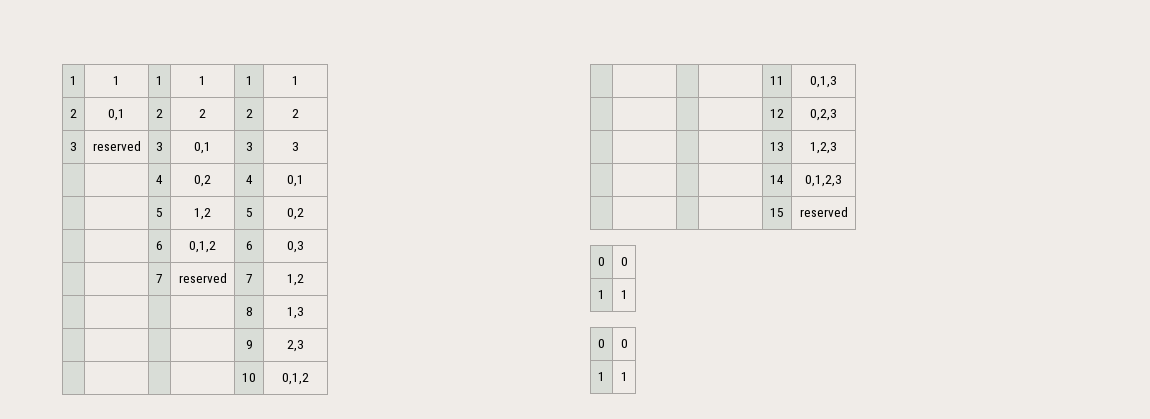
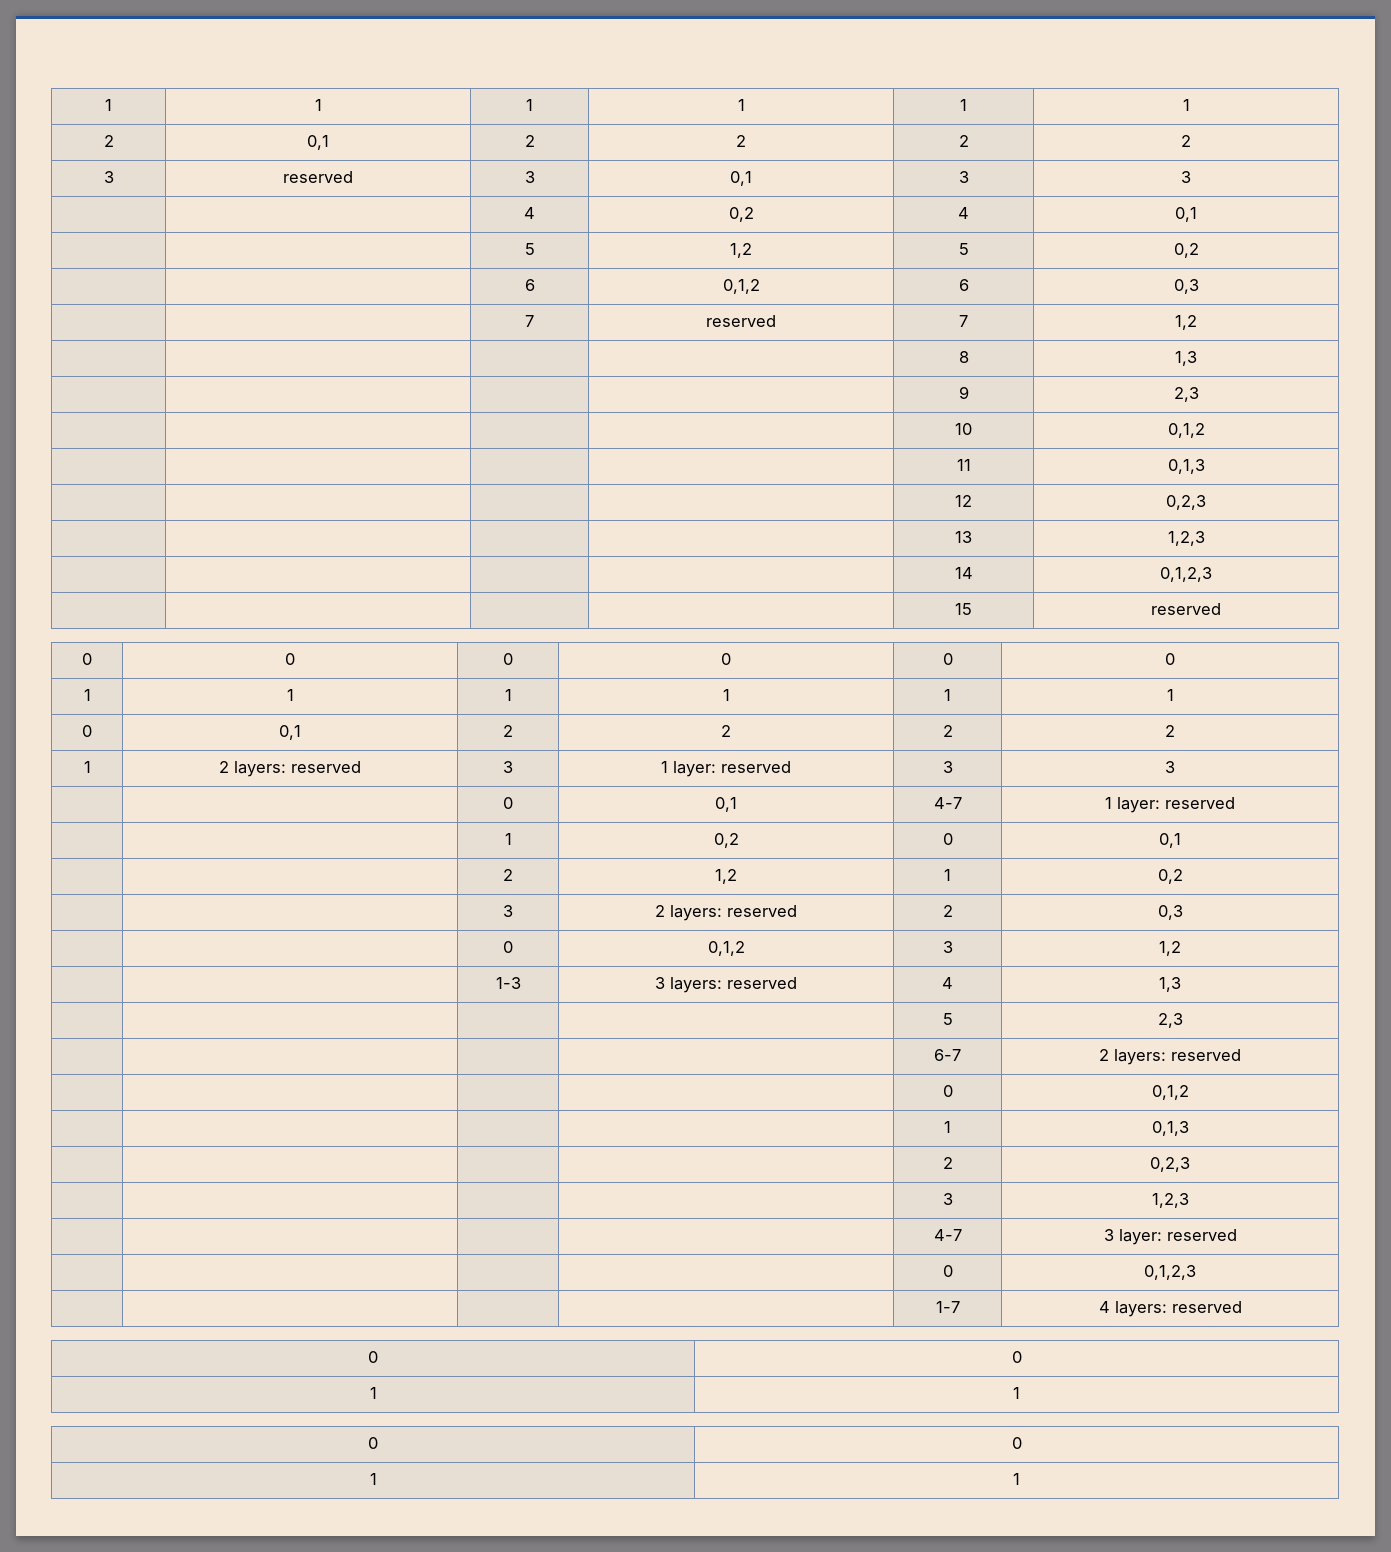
(848, 212) none -> [82,653,92,665] [285,653,295,665] [503,653,513,665] [721,653,731,665] [942,653,953,665] [1165,653,1175,665] [83,689,91,701] [286,689,294,701] [504,689,512,701] [722,689,730,701] [944,689,951,701] [1166,689,1174,701] [82,725,92,737] [279,725,301,740] [503,725,513,737] [721,725,731,737] [942,725,953,737] [1165,725,1175,737] [83,761,91,773] [219,761,361,777] [503,761,513,773] [661,761,791,777] [942,761,953,773] [1165,761,1175,773] [503,797,513,809] [715,797,737,812] [933,797,962,809] [1105,797,1235,813] [504,833,512,845] [713,833,739,848] [942,833,953,845] [1159,833,1181,848] [503,869,513,881] [715,869,737,884] [944,869,951,881] [1157,869,1183,884] [503,905,513,917] [655,905,797,921] [942,905,953,917] [1157,905,1183,920] [503,941,513,953] [707,941,745,956] [942,941,953,953] [1159,941,1181,956] [495,977,521,989] [655,977,797,993] [942,977,953,989] [1159,977,1181,992] [942,1013,953,1025] [1157,1013,1183,1028] [934,1049,961,1061] [1099,1049,1241,1065] [942,1085,953,1097] [1151,1085,1189,1100] [944,1121,951,1133] [1151,1121,1189,1136] [942,1157,953,1169] [1150,1157,1190,1172] [942,1193,953,1205] [1151,1193,1189,1208] [933,1229,962,1241] [1103,1229,1237,1245] [942,1265,953,1277] [1144,1265,1196,1280] [935,1301,960,1313] [1098,1301,1242,1317] // 0 | 0 | 0 | 0 | 0 | 0 // 1 | 1 | 1 | 1 | 1 | 1 // 0 | 0,1 | 2 | 2 | 2 | 2 // 1 | 2 layers: reserved | 3 | 1 layer: reserved | 3 | 3 // | | 0 | 0,1 | 4-7 | 1 layer: reserved // | | 1 | 0,2 | 0 | 0,1 // | | 2 | 1,2 | 1 | 0,2 // | | 3 | 2 layers: reserved | 2 | 0,3 // | | 0 | 0,1,2 | 3 | 1,2 // | | 1-3 | 3 layers: reserved | 4 | 1,3 // | | | | 5 | 2,3 // | | | | 6-7 | 2 layers: reserved // | | | | 0 | 0,1,2 // | | | | 1 | 0,1,3 // | | | | 2 | 0,2,3 // | | | | 3 | 1,2,3 // | | | | 4-7 | 3 layer: reserved // | | | | 0 | 0,1,2,3 // | | | | 1-7 | 4 layers: reserved

